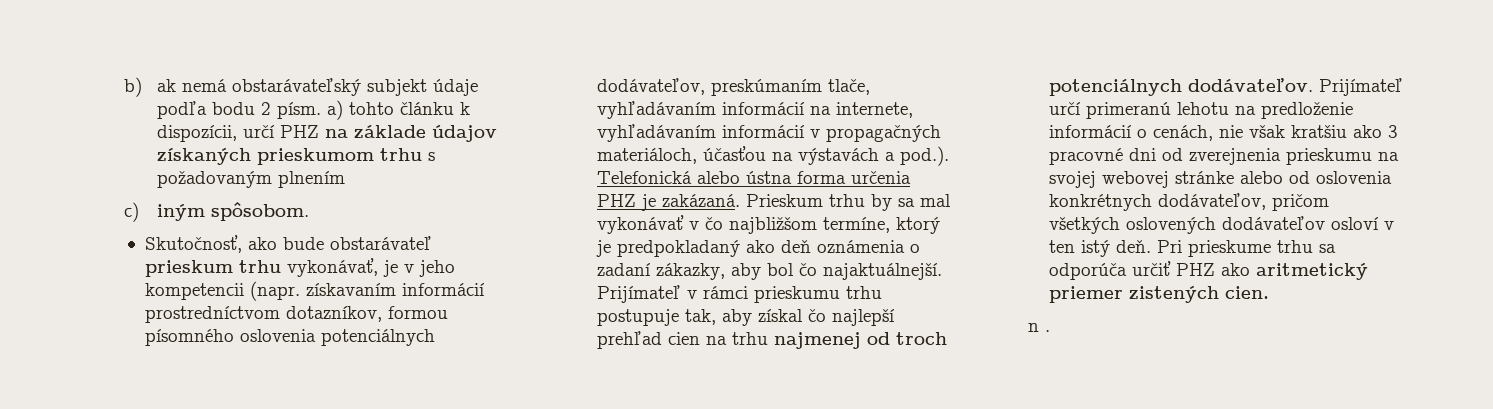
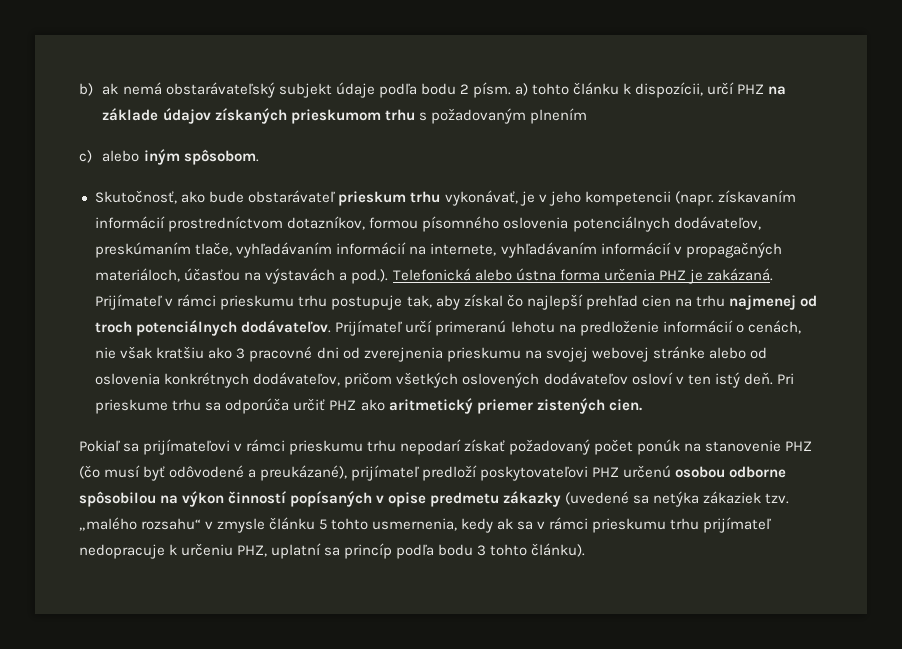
(139, 212) none -> [102,150,140,162] alebo
[745,194,951,211] [596,215,940,234] [595,240,920,257] [596,263,942,280] Prieskum trhu by sa mal vykonávať v čo najbližšom termíne, ktorý je predpokladaný ako deň oznámenia o zadaní zákazky, aby bol čo najaktuálnejší. -> (773, 274) none
[1027,323,1050,332] n . -> [78,439,813,455] [78,465,787,481] [78,491,790,507] [78,517,772,533] [78,543,586,559] Pokiaľ sa prijímateľovi v rámci prieskumu trhu nepodarí získať požadovaný počet ponúk na stanovenie PHZ (čo musí byť odôvodené a preukázané), prijímateľ predloží poskytovateľovi PHZ určenú osobou odborne spôsobilou na výkon činností popísaných v opise predmetu zákazky (uvedené sa netýka zákaziek tzv. „malého rozsahu“ v zmysle článku 5 tohto usmernenia, kedy ak sa v rámci prieskumu trhu prijímateľ nedopracuje k určeniu PHZ, uplatní sa princíp podľa bodu 3 tohto článku).

